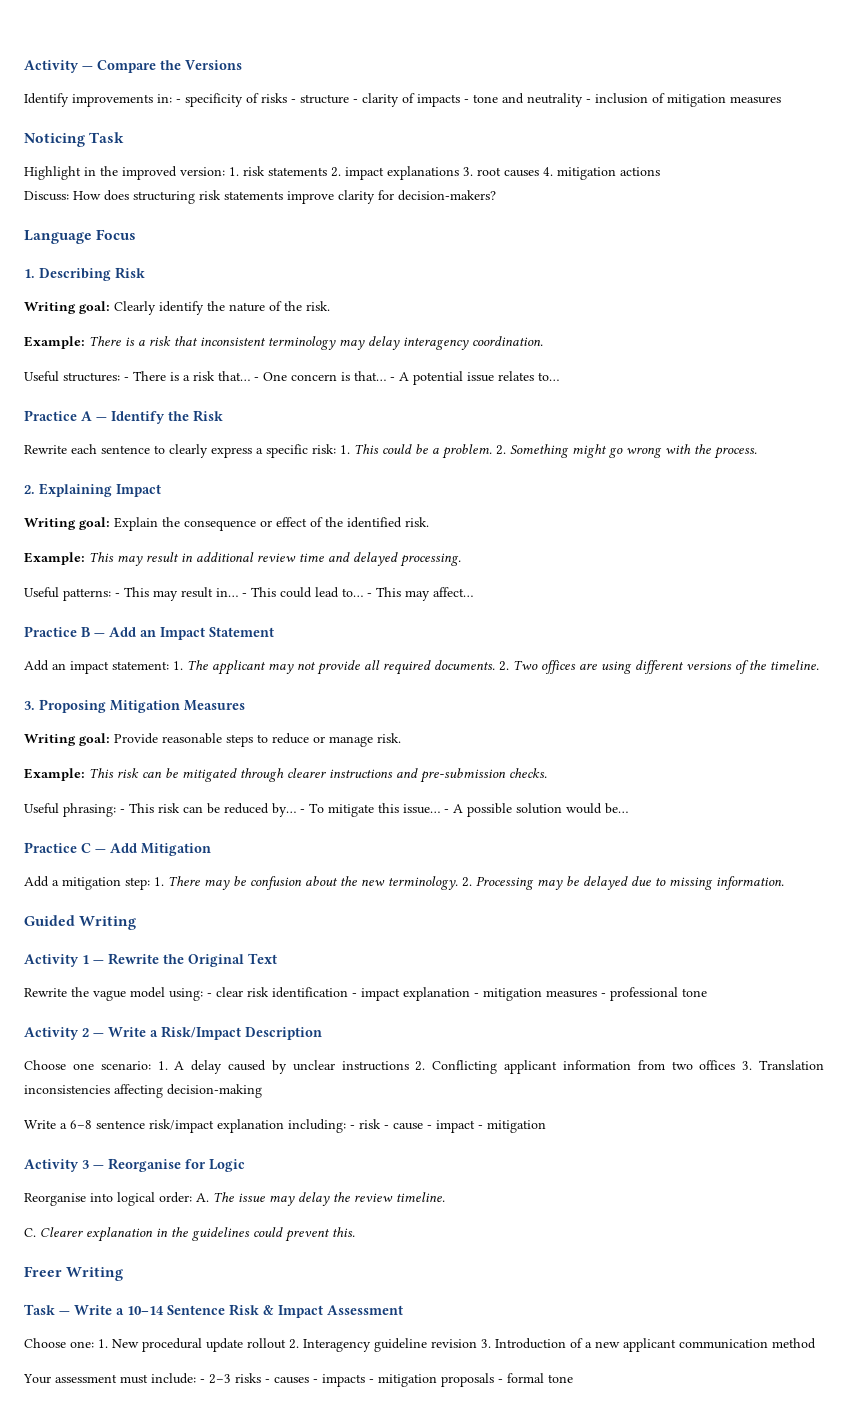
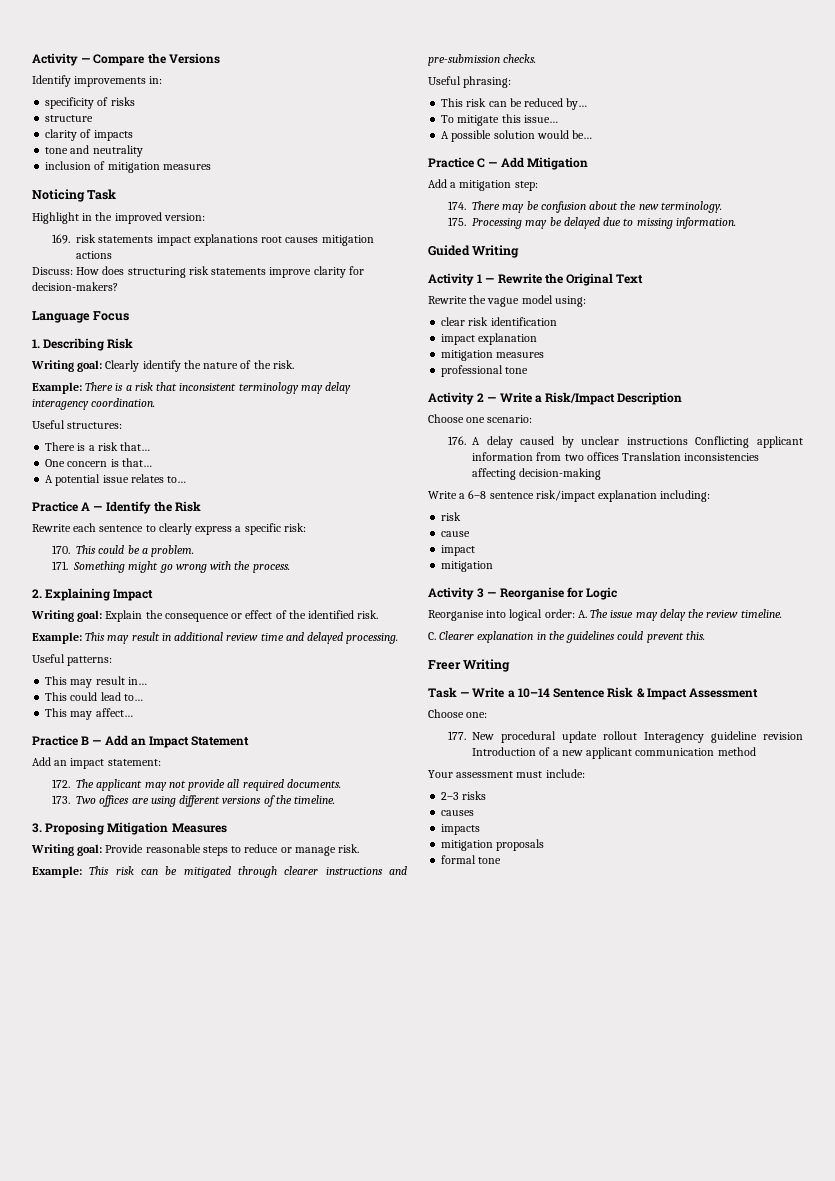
[176,99,181,103] - -> (163, 80) //
[291,99,296,103] - -> (135, 101) //
[353,99,358,103] - -> (94, 118) //
[464,99,469,103] - -> (133, 135) //
[586,99,591,103] - -> (143, 151) //
[229,166,341,177] 1. risk statements 2. -> [52,234,154,244] // 169. risk statements
[463,167,473,176] 3. -> (258, 240) none
[543,167,553,176] 4. -> (319, 240) none
[124,377,129,381] - -> (123, 425) //
[254,377,259,381] - -> (151, 446) //
[390,377,395,381] - -> (152, 462) //
[340,445,350,454] 1. -> [52,545,71,554] // 170.
[496,445,506,455] 2. -> [52,561,69,570] // 171.
[115,593,120,597] - -> (113, 661) //
[242,593,247,597] - -> (147, 681) //
[367,593,372,597] - -> (143, 697) //
[173,661,183,670] 1. -> [52,779,71,788] // 172.
[499,661,509,671] 2. -> [52,795,71,804] // 173.
[120,809,125,813] - -> (512, 82) //
[300,809,305,813] - -> (588, 104) //
[444,809,449,813] - -> (558, 119) //
[154,877,164,886] 1. -> [448,201,467,210] // 174.
[462,877,472,887] 2. -> [448,217,467,226] // 175.
[207,993,212,997] - -> (586, 301) //
[352,993,357,997] - -> (557, 321) //
[474,988,606,1001] - mitigation measures - -> [441,350,545,361] // mitigation measures //
[157,1061,168,1070] 1. -> [448,436,467,445] // 176.
[415,1061,426,1071] 2. -> (688, 441) none
[742,1061,753,1070] 3. -> (619, 456) none
[350,1119,389,1129] - risk - -> [441,512,462,521] // risk //
[427,1120,483,1133] - impact - -> [441,545,476,556] // impact //
[98,1339,108,1348] 1. -> [448,731,467,740] // 177.
[289,1339,299,1349] 2. -> (638, 735) none
[481,1339,491,1348] 3. -> (803, 736) none
[200,1379,205,1383] - -> (585, 773) //
[265,1374,374,1387] - causes - impacts - -> [441,810,475,816] [441,824,481,835] // causes // impacts //
[498,1379,503,1383] - -> (545, 845) //

